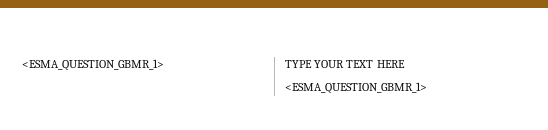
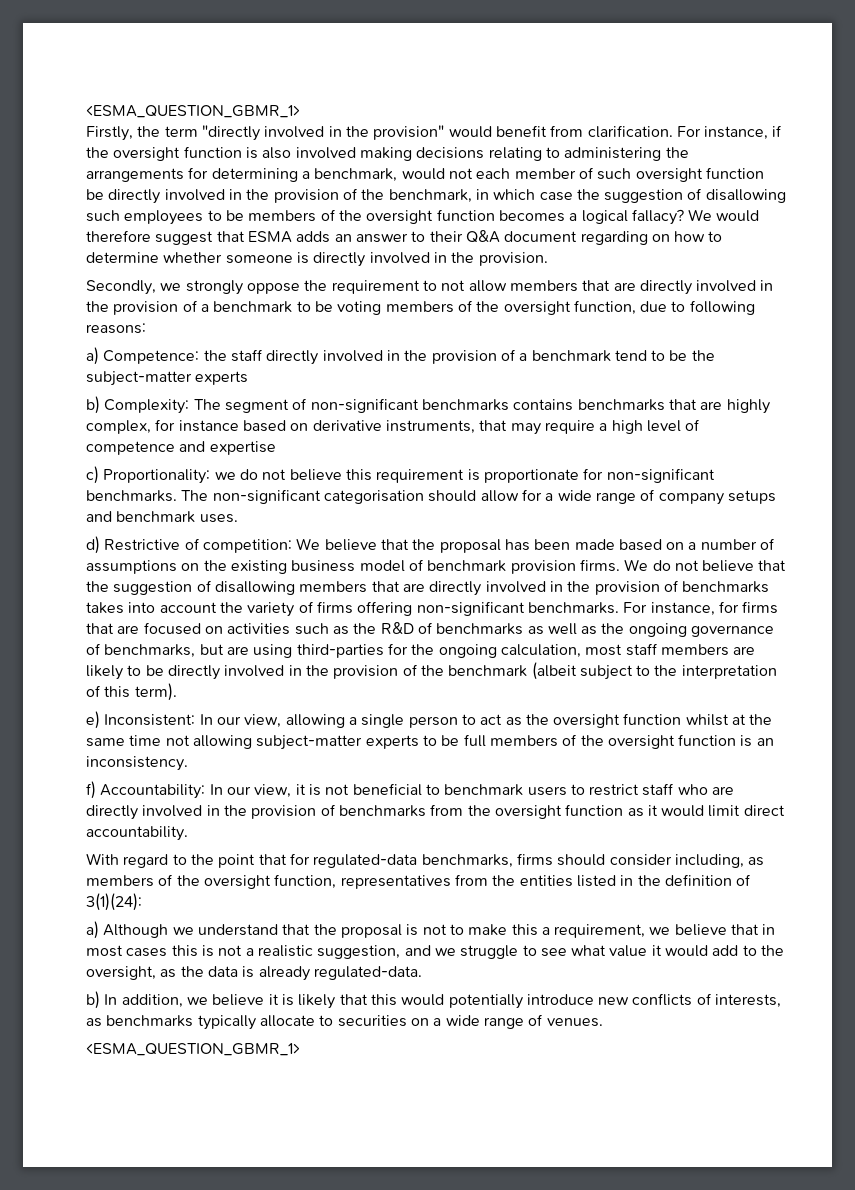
[285,60,405,68] TYPE YOUR TEXT HERE -> [86,125,783,141] [86,146,689,161] [86,167,764,182] [86,188,786,204] [86,209,760,225] [86,230,723,245] [86,252,548,267] [86,280,774,295] [86,300,755,315] [86,323,146,334] [86,347,715,365] [86,371,249,386] [86,396,770,414] [86,419,701,435] [86,441,276,455] [86,466,715,484] [86,489,776,505] [86,511,238,523] [86,536,776,554] [86,559,787,574] [86,580,770,596] [86,601,779,617] [86,622,775,637] [86,643,756,658] [86,662,777,680] [86,683,177,701] [86,711,773,729] [86,734,774,750] [86,756,188,771] [86,781,735,799] [86,804,785,820] [86,826,188,841] [86,853,765,868] [86,874,752,889] [86,893,142,911] [86,921,776,939] [86,945,785,959] [86,966,422,981] [86,991,782,1009] [86,1014,603,1030] Firstly, the term "directly involved in the provision" would benefit from clarification. For instance, if the oversight function is also involved making decisions relating to administering the arrangements for determining a benchmark, would not each member of such oversight function be directly involved in the provision of the benchmark, in which case the suggestion of disallowing such employees to be members of the oversight function becomes a logical fallacy? We would therefore suggest that ESMA adds an answer to their Q&A document regarding on how to determine whether someone is directly involved in the provision. // Secondly, we strongly oppose the requirement to not allow members that are directly involved in the provision of a benchmark to be voting members of the oversight function, due to following reasons: // a) Competence: the staff directly involved in the provision of a benchmark tend to be the subject-matter experts // b) Complexity: The segment of non-significant benchmarks contains benchmarks that are highly complex, for instance based on derivative instruments, that may require a high level of competence and expertise // c) Proportionality: we do not believe this requirement is proportionate for non-significant benchmarks. The non-significant categorisation should allow for a wide range of company setups and benchmark uses. // d) Restrictive of competition: We believe that the proposal has been made based on a number of assumptions on the existing business model of benchmark provision firms. We do not believe that the suggestion of disallowing members that are directly involved in the provision of benchmarks takes into account the variety of firms offering non-significant benchmarks. For instance, for firms that are focused on activities such as the R&D of benchmarks as well as the ongoing governance of benchmarks, but are using third-parties for the ongoing calculation, most staff members are likely to be directly involved in the provision of the benchmark (albeit subject to the interpretation of this term). // e) Inconsistent: In our view, allowing a single person to act as the oversight function whilst at the same time not allowing subject-matter experts to be full members of the oversight function is an inconsistency. // f) Accountability: In our view, it is not beneficial to benchmark users to restrict staff who are directly involved in the provision of benchmarks from the oversight function as it would limit direct accountability. // With regard to the point that for regulated-data benchmarks, firms should consider including, as members of the oversight function, representatives from the entities listed in the definition of 3(1)(24): // a) Although we understand that the proposal is not to make this a requirement, we believe that in most cases this is not a realistic suggestion, and we struggle to see what value it would add to the oversight, as the data is already regulated-data. // b) In addition, we believe it is likely that this would potentially introduce new conflicts of interests, as benchmarks typically allocate to securities on a wide range of venues.

